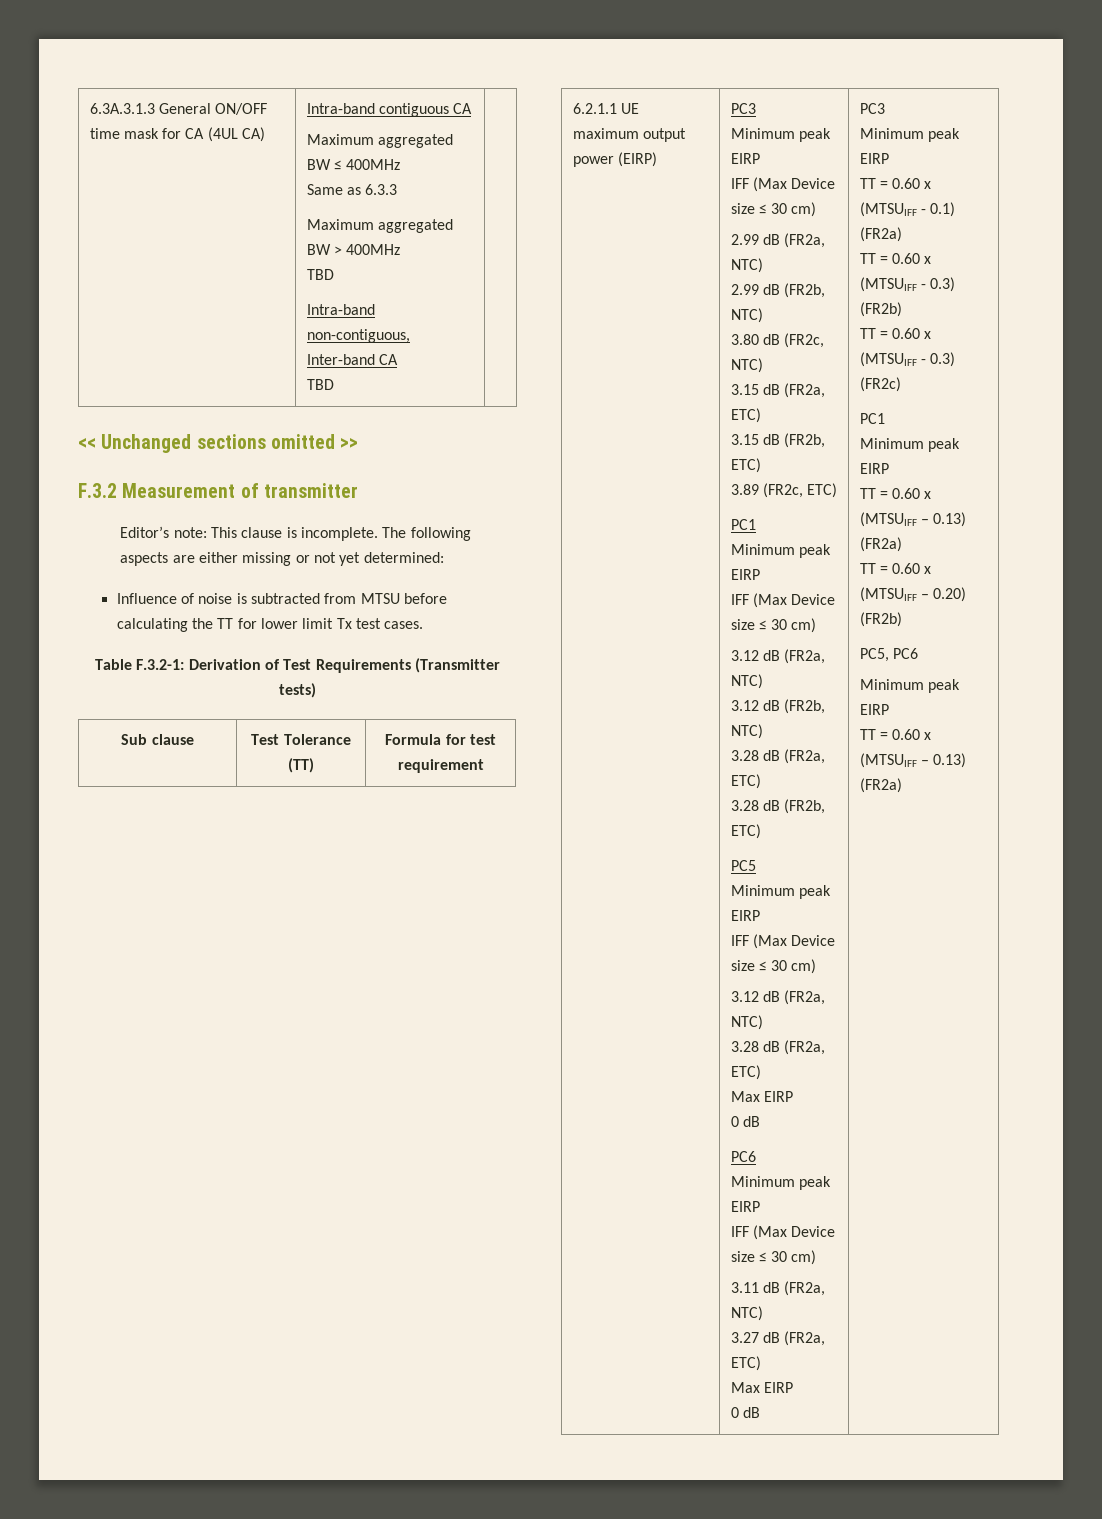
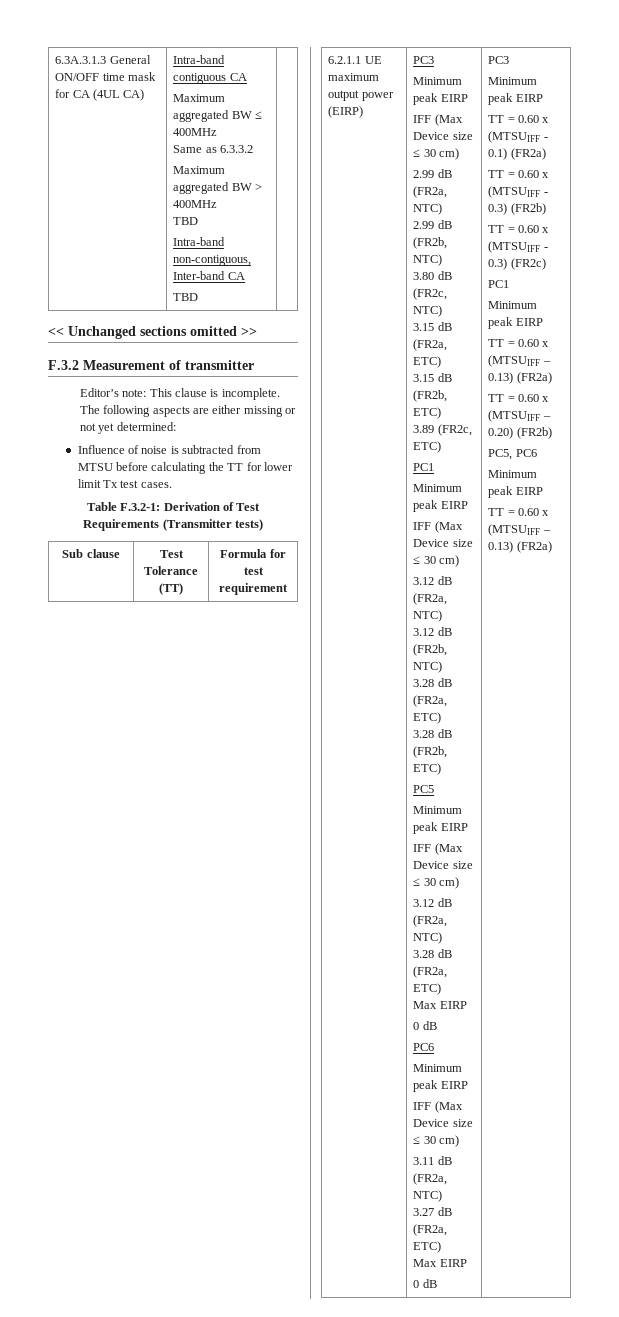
[365,184,398,195] 6.3.3 -> [219,145,253,153] 6.3.3.2

